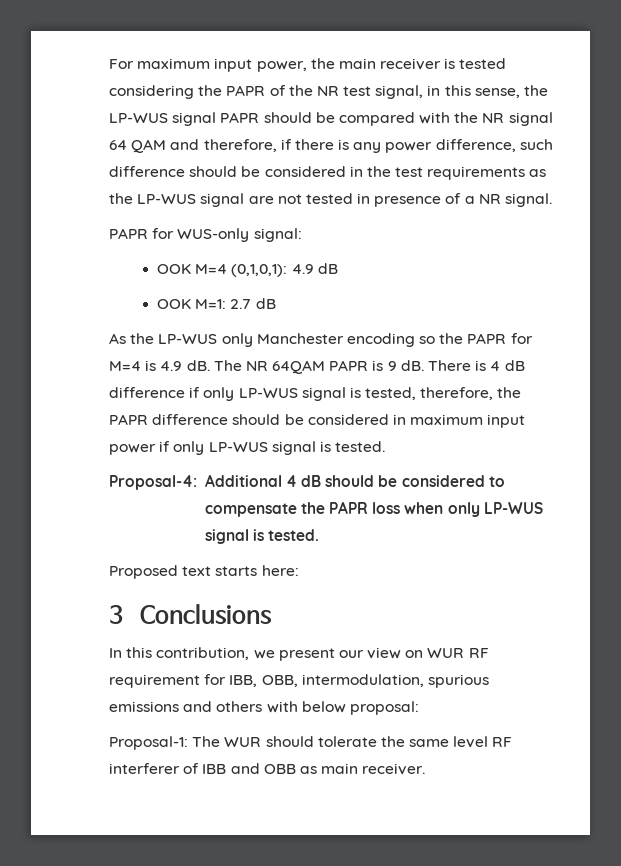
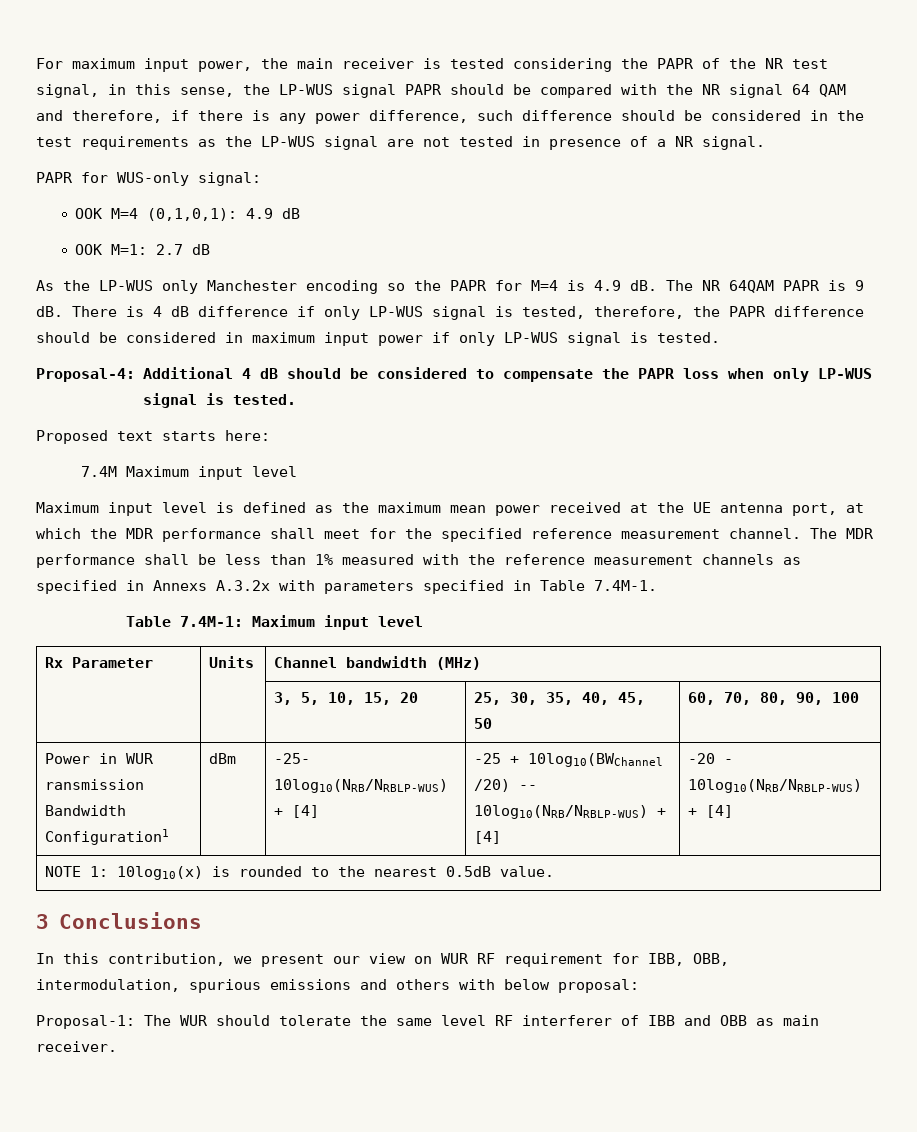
(299, 570) none -> [81,466,298,480] [36,502,864,516] [36,528,874,542] [36,554,801,568] [36,580,657,594] [126,615,424,630] [45,657,154,668] [209,656,255,668] [274,656,482,670] [274,692,419,705] [474,692,646,705] [474,718,493,729] [688,692,860,705] [45,753,155,764] [45,779,145,790] [45,805,127,816] [45,829,170,845] [209,753,237,764] [274,753,311,764] [274,779,449,793] [274,805,320,818] [474,753,664,767] [474,779,538,792] [474,805,667,819] [474,831,502,844] [688,753,734,764] [688,779,863,793] [688,805,734,818] [45,866,555,880] // 7.4M Maximum input level // Maximum input level is defined as the maximum mean power received at the UE antenna port, at which the MDR performance shall meet for the specified reference measurement channel. The MDR performance shall be less than 1% measured with the reference measurement channels as specified in Annexs A.3.2x with parameters specified in Table 7.4M-1. // Table 7.4M-1: Maximum input level // Rx Parameter | Units | Channel bandwidth (MHz) // | | 3, 5, 10, 15, 20 | 25, 30, 35, 40, 45, 50 | 60, 70, 80, 90, 100 // Power in WUR ransmission Bandwidth Configuration1 | dBm | -25- 10log10(NRB/NRBLP-WUS) + [4] | -25 + 10log10(BWChannel /20) -- 10log10(NRB/NRBLP-WUS) + [4] | -20 - 10log10(NRB/NRBLP-WUS) + [4] // NOTE 1: 10log10(x) is rounded to the nearest 0.5dB value.

